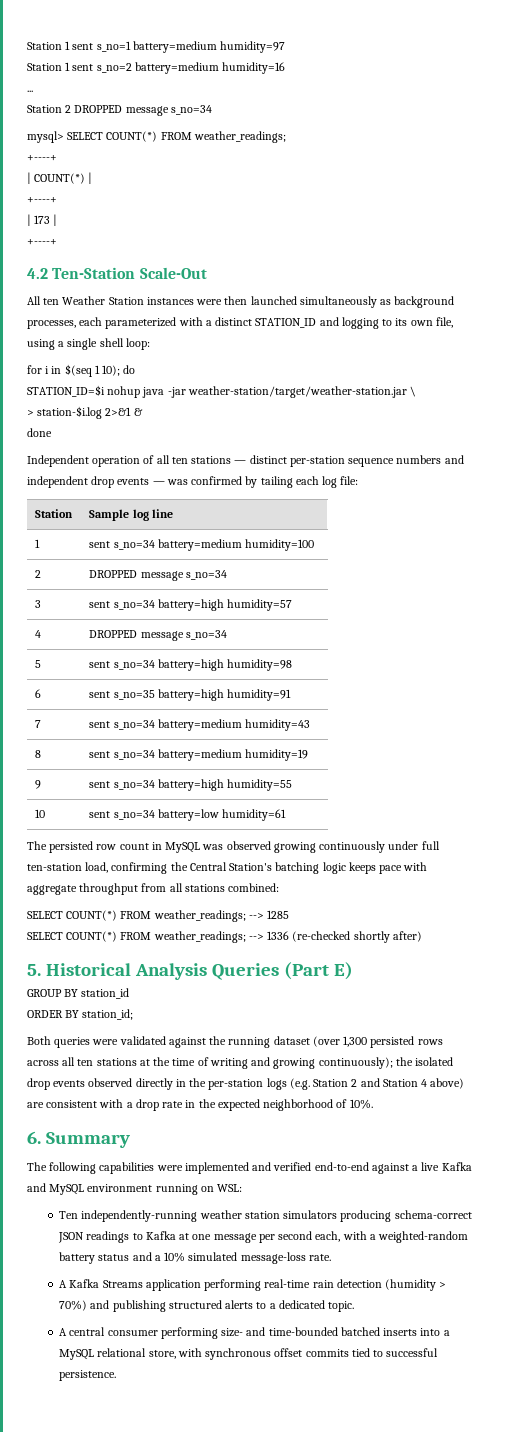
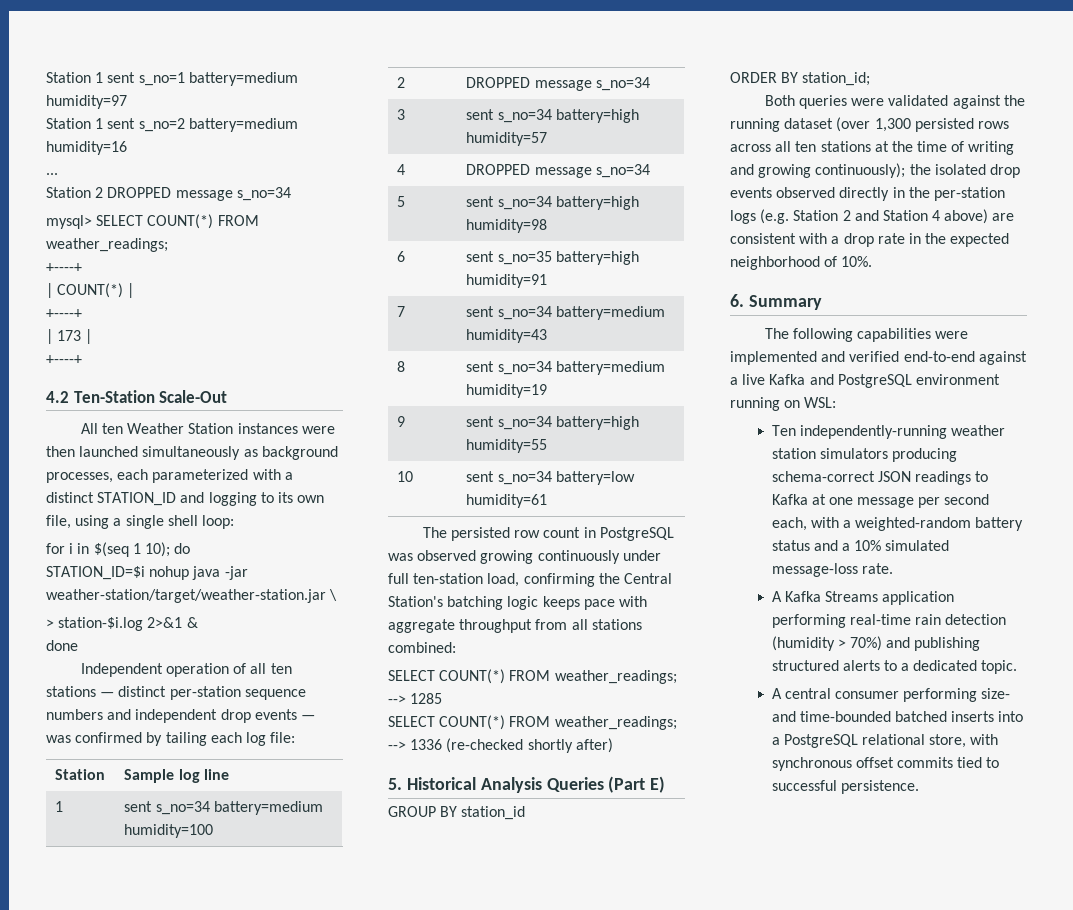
[165,842,201,853] MySQL -> [599,527,674,541] PostgreSQL
[49,1184,85,1195] MySQL -> [837,374,912,388] PostgreSQL
[59,1349,95,1360] MySQL -> [783,734,858,748] PostgreSQL

